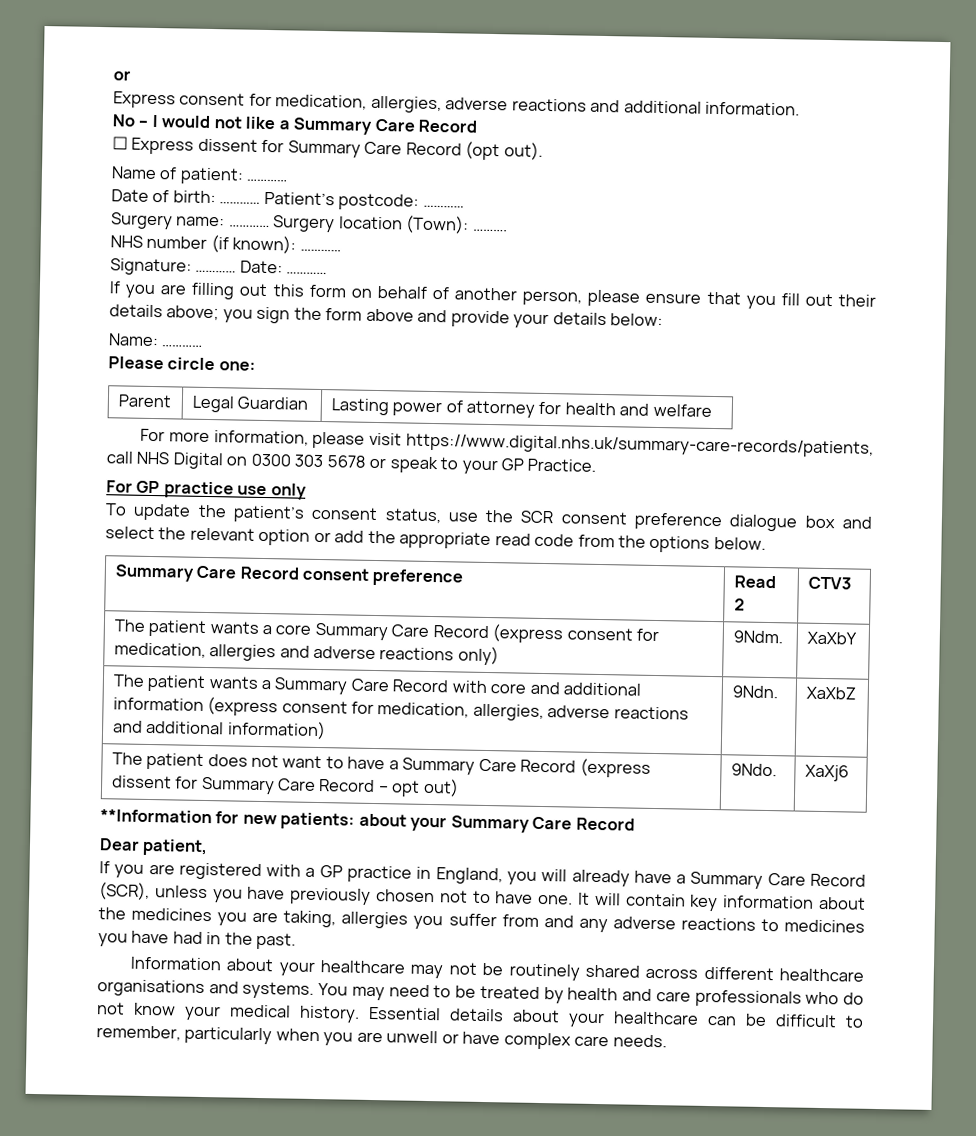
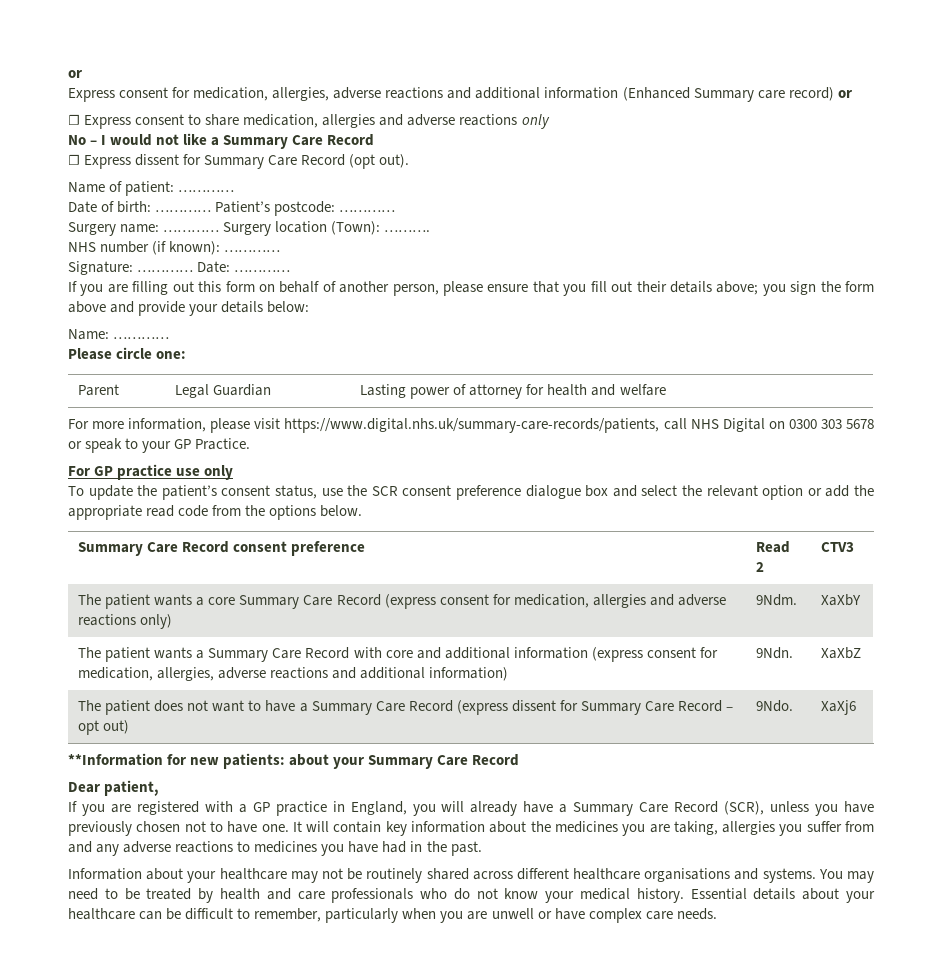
[705,101,801,116] information. -> [544,87,852,102] [68,114,550,129] information (Enhanced Summary care record) or // ☐ Express consent to share medication, allergies and adverse reactions only

